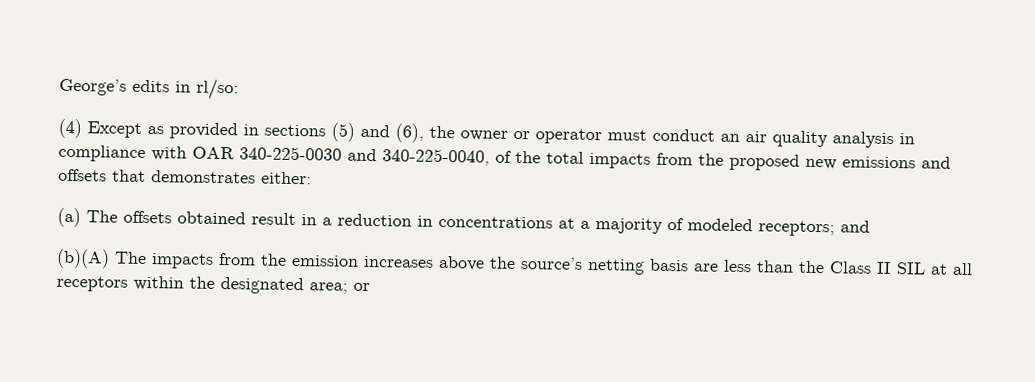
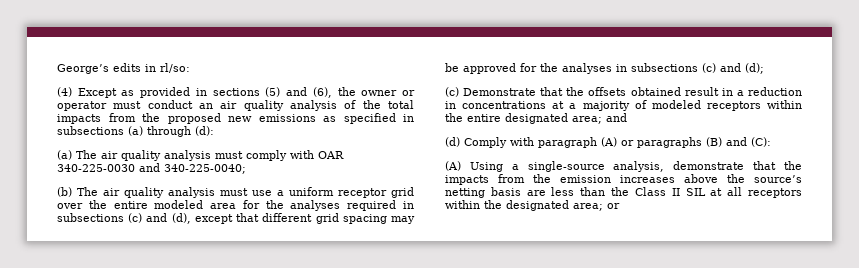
[899,133,915,145] [58,144,490,166] in compliance with OAR 340-225-0030 and 340-225-0040, -> (338, 105) none
[921,156,951,169] [58,168,312,185] [57,207,118,228] and offsets that demonstrates either: // (a) The -> [323,113,414,124] [57,126,214,137] [57,150,344,161] [57,163,246,174] [57,187,414,198] [57,200,414,211] [57,213,416,224] [445,63,764,74] [445,87,585,97] as specified in subsections (a) through (d): // (a) The air quality analysis must comply with OAR 340-225-0030 and 340-225-0040; // (b) The air quality analysis must use a uniform receptor grid over the entire modeled area for the analyses required in subsections (c) and (d), except that different grid spacing may be approved for the analyses in subsections (c) and (d); // (c) Demonstrate that the
[758,220,870,237] [56,248,147,269] receptors; and // (b)(A) The -> [706,100,802,111] [445,113,627,124] [445,137,771,148] [445,161,802,172] receptors within the entire designated area; and // (d) Comply with paragraph (A) or paragraphs (B) and (C): // (A) Using a single-source analysis, demonstrate that the

